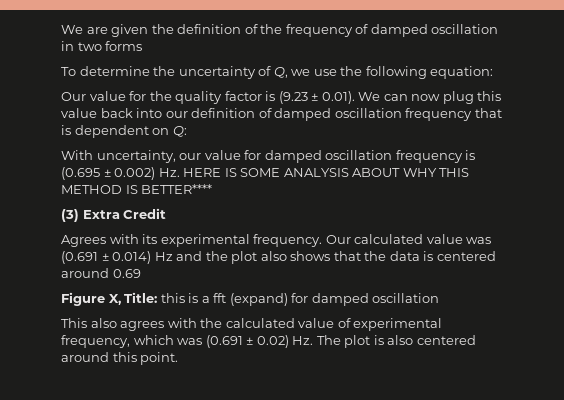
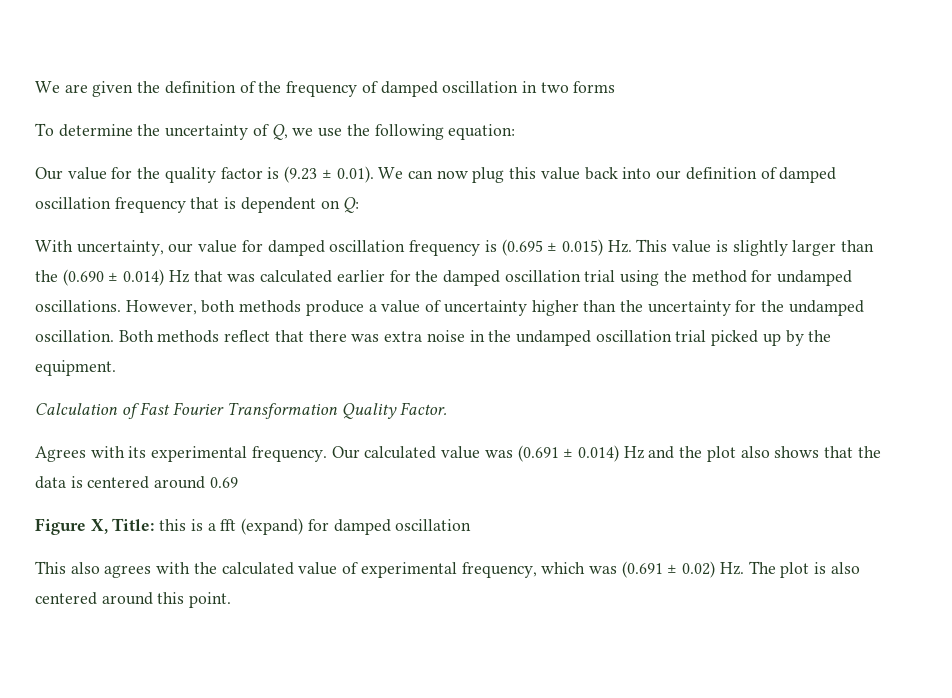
[114,167,470,180] [61,184,213,194] [61,208,167,222] 0.002) Hz. HERE IS SOME ANALYSIS ABOUT WHY THIS METHOD IS BETTER**** // (3) Extra Credit -> [561,239,875,256] [35,269,853,286] [35,300,864,316] [35,330,832,346] [35,360,116,376] [35,402,448,419] 0.015) Hz. This value is slightly larger than the (0.690 ± 0.014) Hz that was calculated earlier for the damped oscillation trial using the method for undamped oscillations. However, both methods produce a value of uncertainty higher than the uncertainty for the undamped oscillation. Both methods reflect that there was extra noise in the undamped oscillation trial picked up by the equipment. // Calculation of Fast Fourier Transformation Quality Factor.

